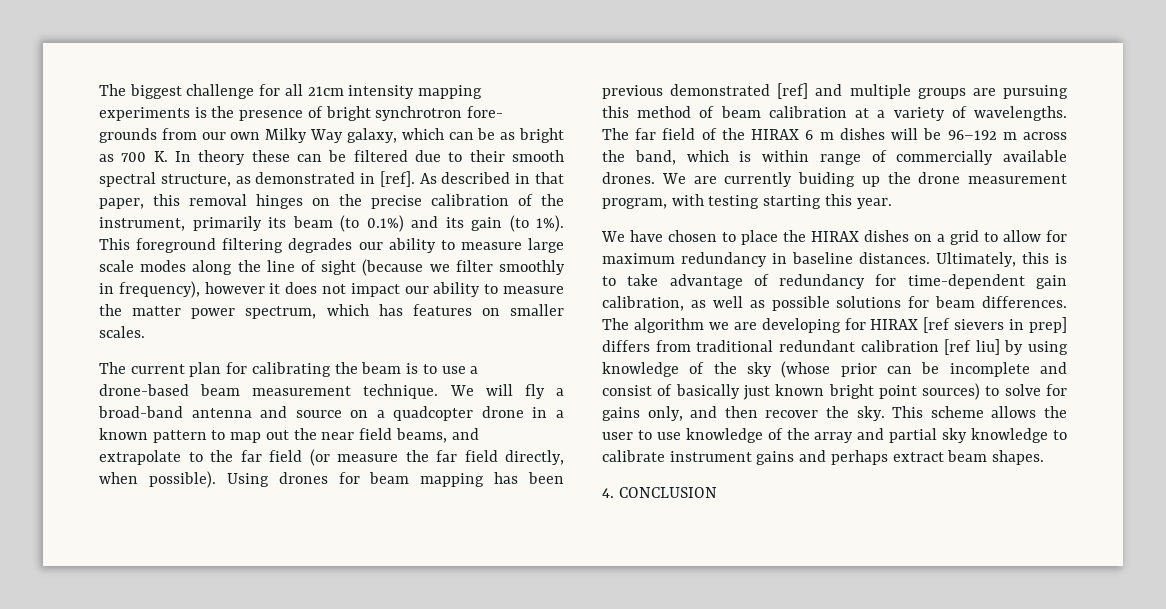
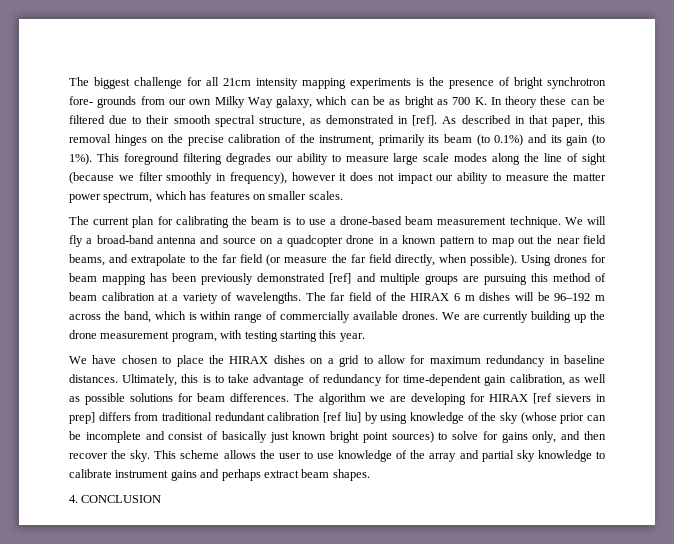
[602,85,663,99] previous -> [201,273,254,285] previously
[798,172,855,187] buiding -> [531,311,572,323] building

